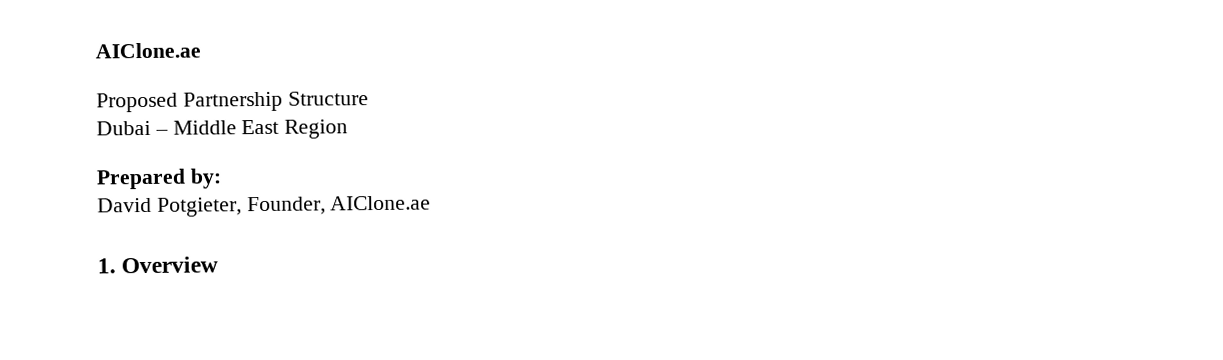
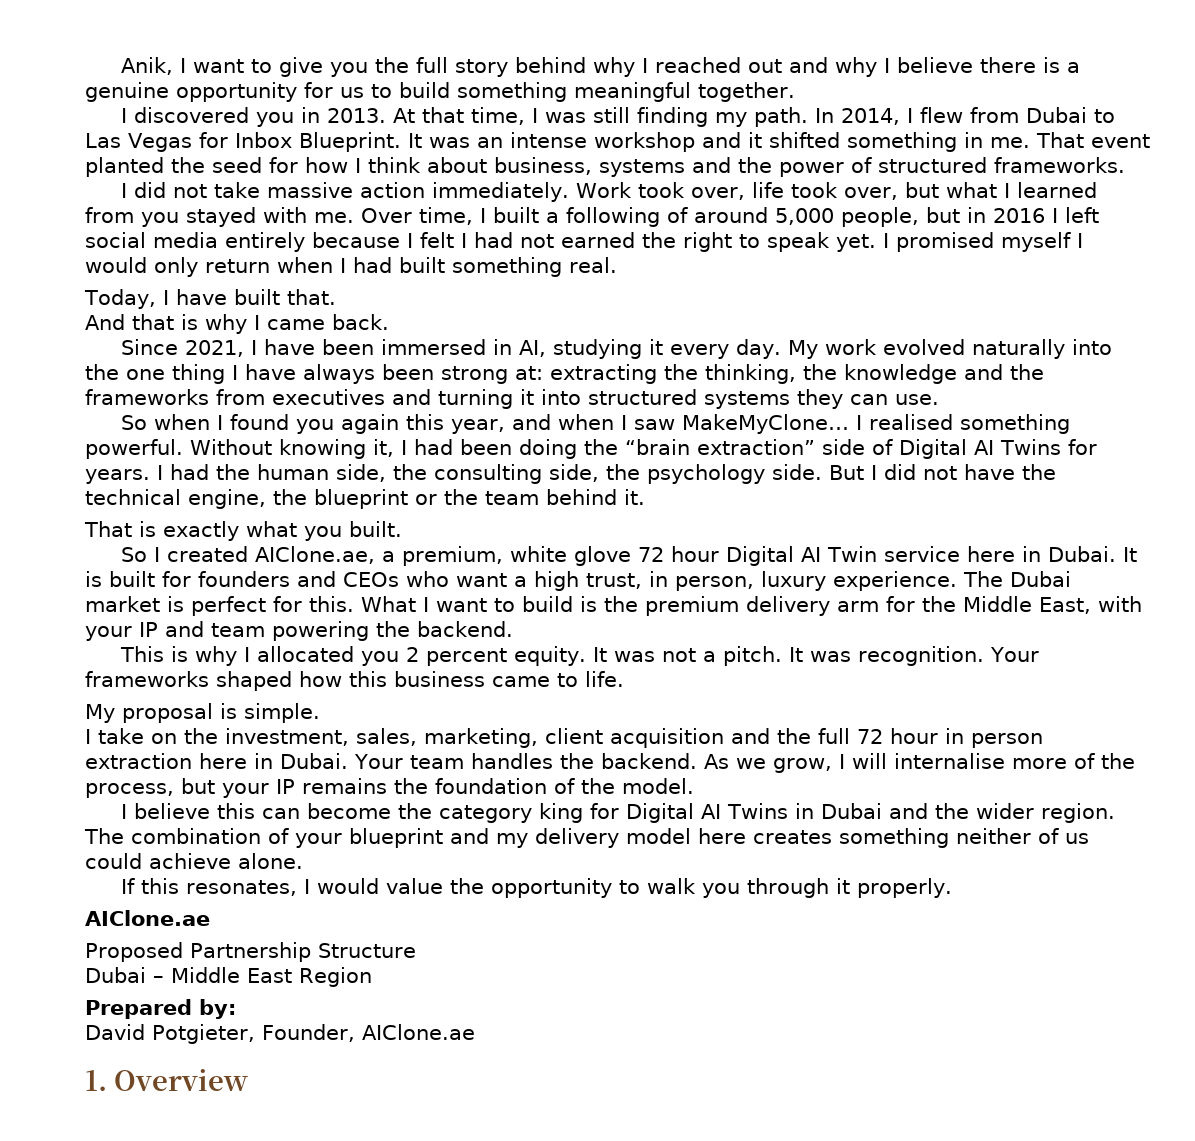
(95, 50) none -> [121,57,1081,77] [85,82,795,102] [121,107,1116,127] [85,132,1150,152] [85,157,1125,177] [121,182,1097,202] [85,207,1099,227] [85,232,1083,252] [85,257,617,277] [84,289,336,309] [85,314,389,334] [121,339,1113,359] [85,364,1044,384] [85,389,939,409] [121,414,1071,434] [85,439,1097,459] [85,464,1056,484] [85,489,645,509] [84,521,402,541] [121,546,1137,566] [85,571,1071,591] [85,596,1142,616] [85,621,513,641] [120,646,1040,666] [85,671,624,691] [85,703,320,723] [85,728,1043,748] [85,753,1135,773] [85,778,694,798] [121,803,1115,823] [84,828,1089,848] [85,853,303,869] [121,878,953,898] Anik, I want to give you the full story behind why I reached out and why I believe there is a genuine opportunity for us to build something meaningful together. // I discovered you in 2013. At that time, I was still finding my path. In 2014, I flew from Dubai to Las Vegas for Inbox Blueprint. It was an intense workshop and it shifted something in me. That event planted the seed for how I think about business, systems and the power of structured frameworks. // I did not take massive action immediately. Work took over, life took over, but what I learned from you stayed with me. Over time, I built a following of around 5,000 people, but in 2016 I left social media entirely because I felt I had not earned the right to speak yet. I promised myself I would only return when I had built something real. // Today, I have built that. // And that is why I came back. // Since 2021, I have been immersed in AI, studying it every day. My work evolved naturally into the one thing I have always been strong at: extracting the thinking, the knowledge and the frameworks from executives and turning it into structured systems they can use. // So when I found you again this year, and when I saw MakeMyClone… I realised something powerful. Without knowing it, I had been doing the “brain extraction” side of Digital AI Twins for years. I had the human side, the consulting side, the psychology side. But I did not have the technical engine, the blueprint or the team behind it. // That is exactly what you built. // So I created AIClone.ae, a premium, white glove 72 hour Digital AI Twin service here in Dubai. It is built for founders and CEOs who want a high trust, in person, luxury experience. The Dubai market is perfect for this. What I want to build is the premium delivery arm for the Middle East, with your IP and team powering the backend. // This is why I allocated you 2 percent equity. It was not a pitch. It was recognition. Your frameworks shaped how this business came to life. // My proposal is simple. // I take on the investment, sales, marketing, client acquisition and the full 72 hour in person extraction here in Dubai. Your team handles the backend. As we grow, I will internalise more of the process, but your IP remains the foundation of the model. // I believe this can become the category king for Digital AI Twins in Dubai and the wider region. The combination of your blueprint and my delivery model here creates something neither of us could achieve alone. // If this resonates, I would value the opportunity to walk you through it properly. //

